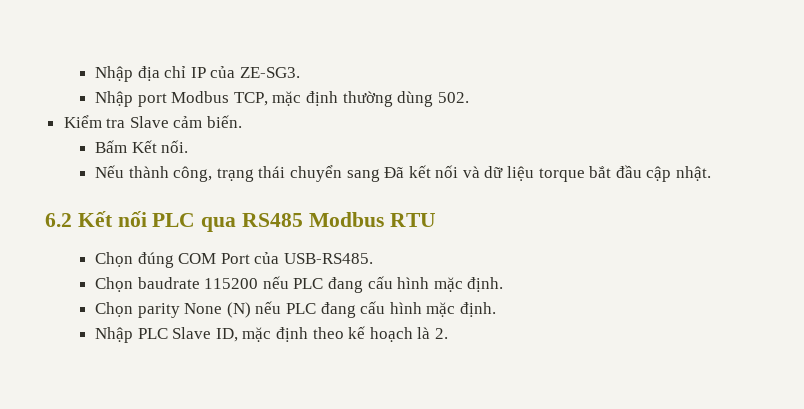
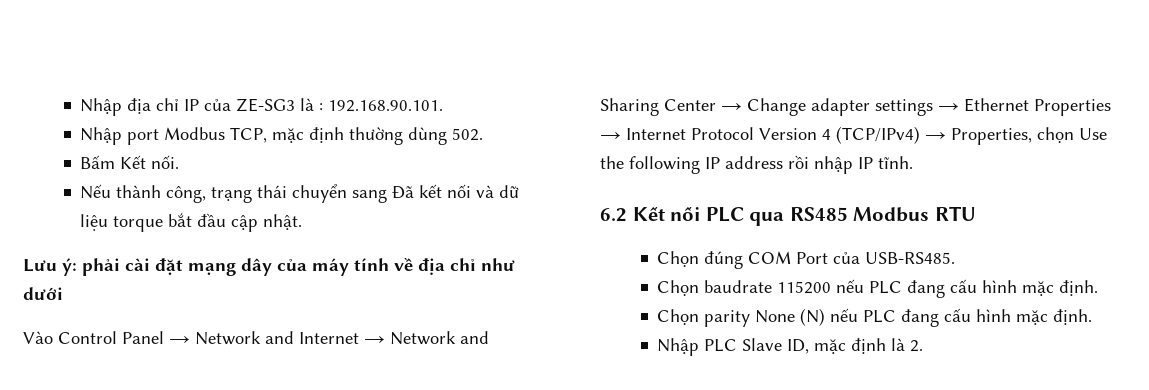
[239,67,300,78] ZE-SG3. -> [236,98,444,112] ZE-SG3 là : 192.168.90.101.
[63,115,243,128] // Kiểm tra Slave cảm biến. -> (484, 134) none
(711, 173) none -> [23,257,515,276] [23,287,63,300] [23,331,489,345] [600,98,1111,116] [600,126,1107,145] [600,155,913,174] // Lưu ý: phải cài đặt mạng dây của máy tính về địa chỉ như dưới // Vào Control Panel → Network and Internet → Network and Sharing Center → Change adapter settings → Ethernet Properties → Internet Protocol Version 4 (TCP/IPv4) → Properties, chọn Use the following IP address rồi nhập IP tĩnh.
[312,326,413,342] theo kế hoạch -> (887, 346) none

